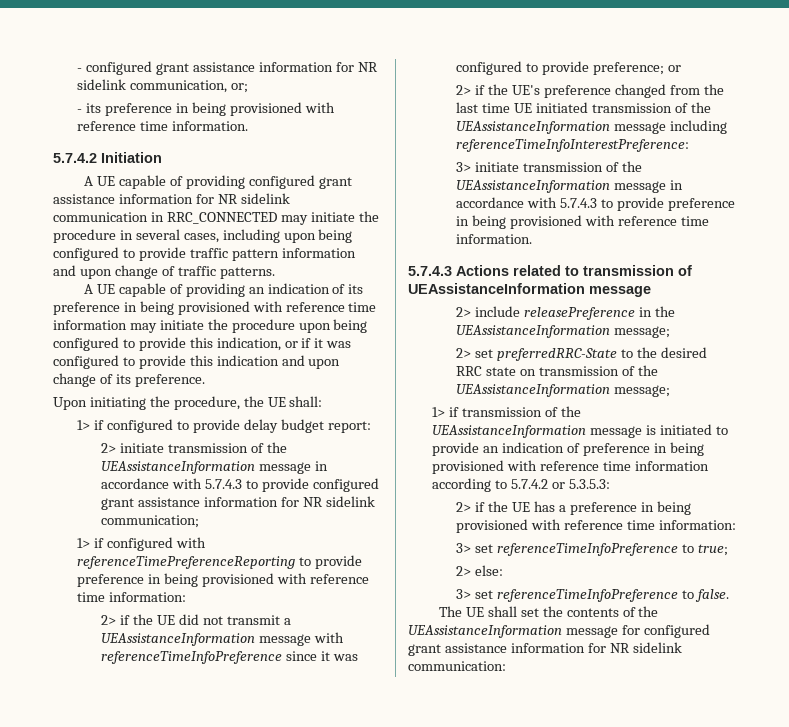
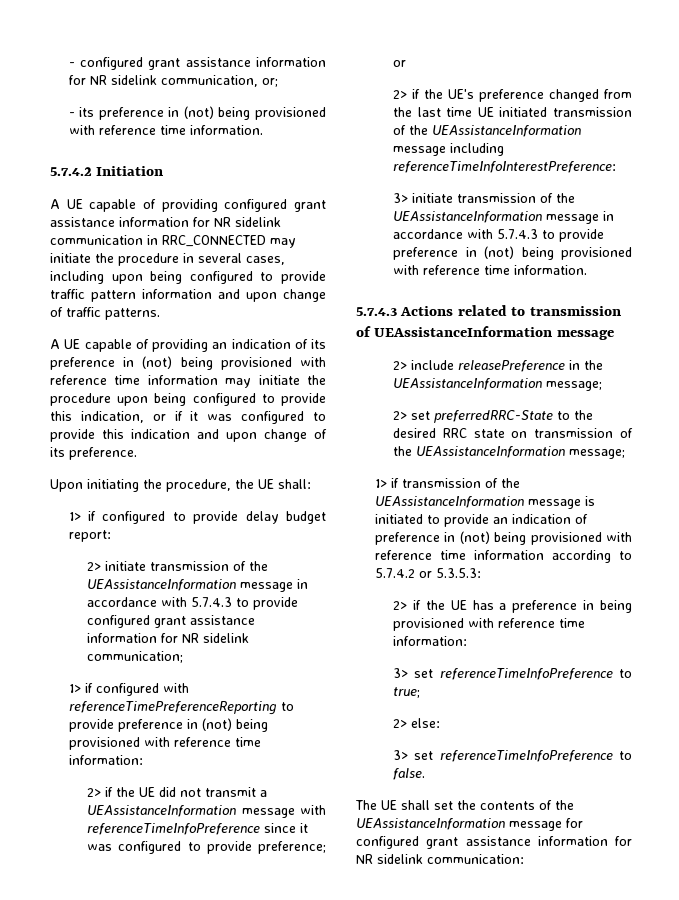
(189, 108) none -> [183,106,214,119] (not)
(137, 307) none -> [142,356,173,369] (not)
(162, 579) none -> [201,718,232,731] (not)
(470, 221) none -> [484,246,515,259] (not)
(667, 448) none -> [459,531,490,544] (not)

